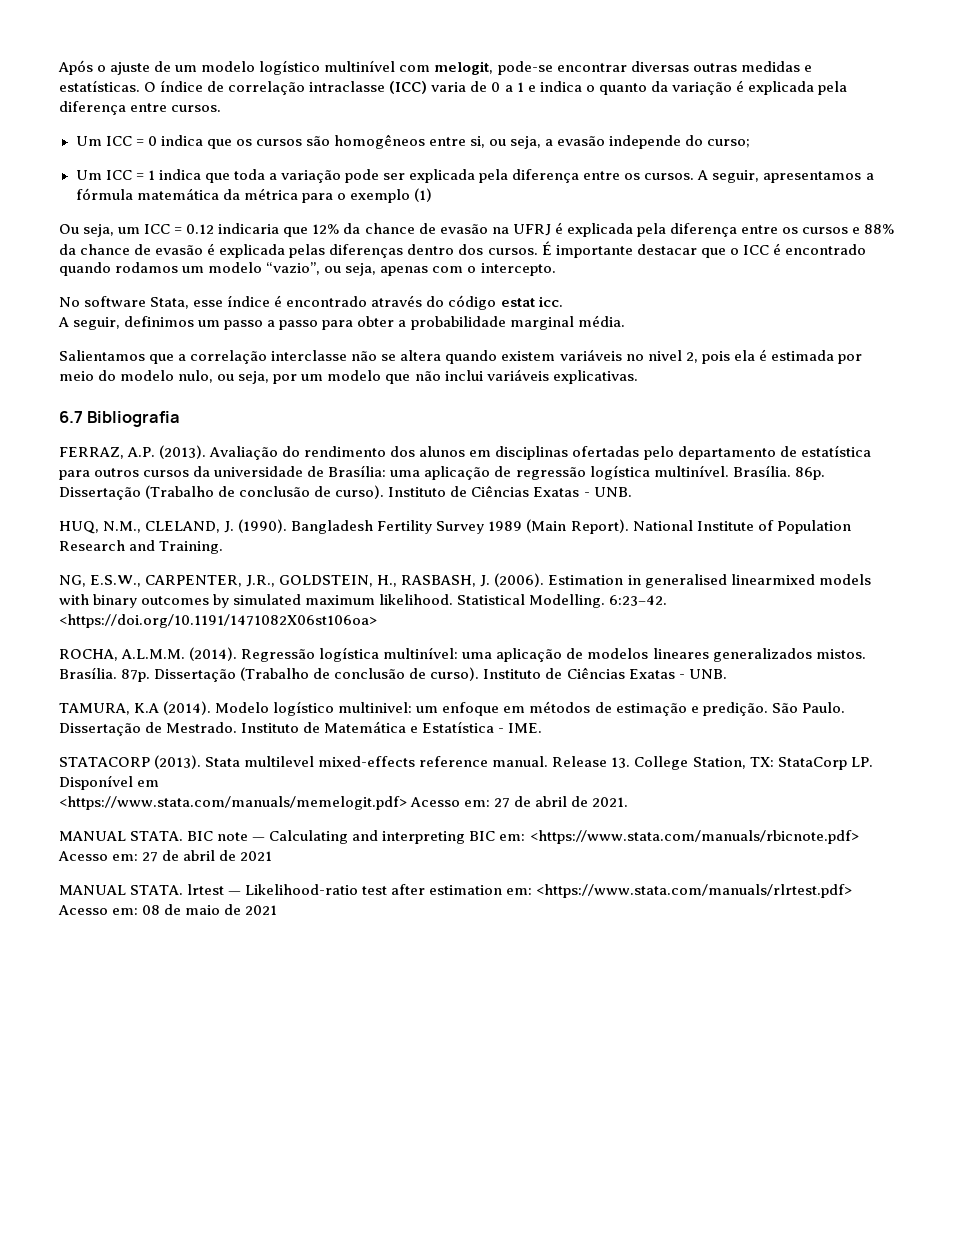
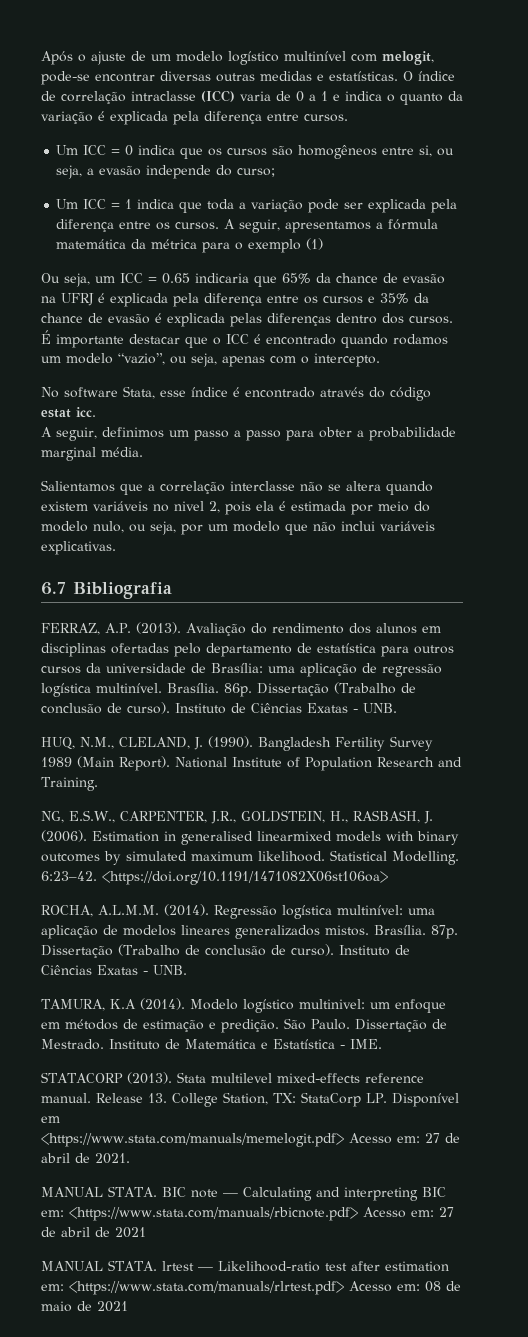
[186,224,215,234] 0.12 -> [162,273,190,284] 0.65
[312,224,340,234] 12% -> [282,273,311,284] 65%
[864,224,895,234] 88% -> [380,293,409,304] 35%

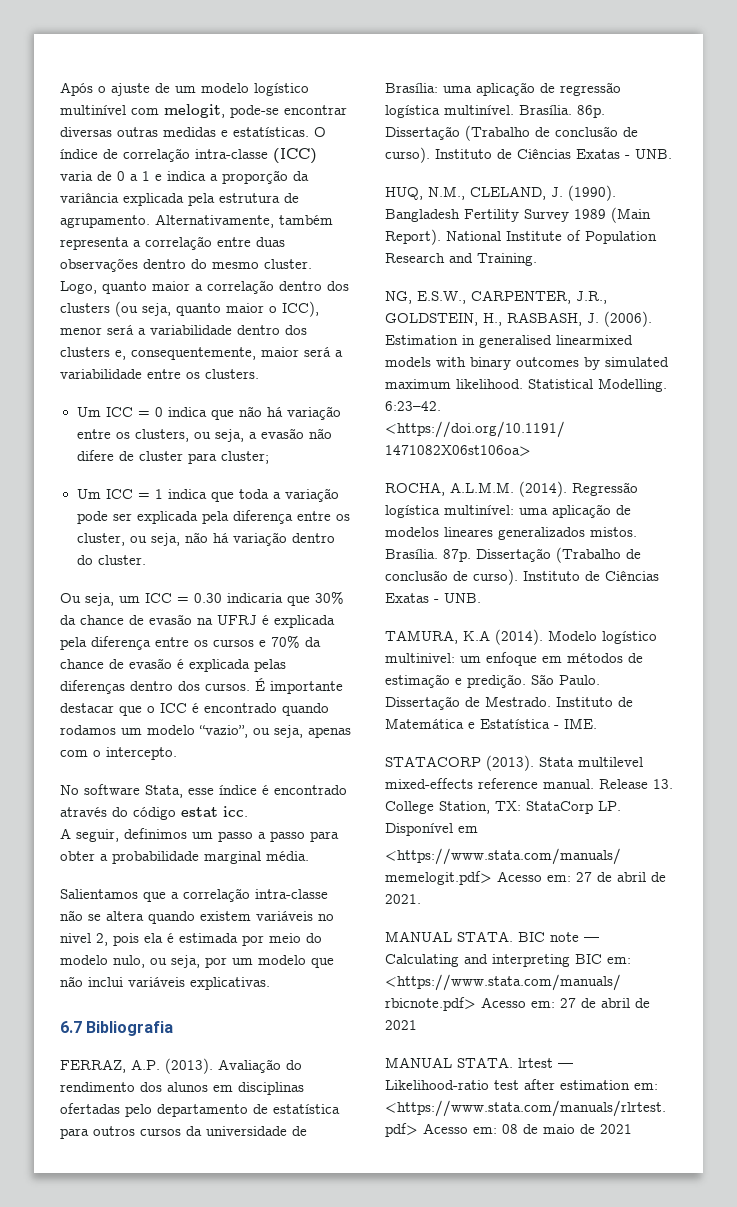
[131,91,196,101] intraclasse -> [195,149,268,159] intra-classe
[387,91,463,105] [41,111,348,125] o quanto da variação é explicada pela diferença entre cursos. -> [210,170,309,184] [60,192,299,206] [60,214,333,228] [60,236,285,250] [60,258,312,272] [60,280,349,294] [60,301,319,317] [60,325,307,335] [60,347,343,360] [60,369,259,379] a proporção da variância explicada pela estrutura de agrupamento. Alternativamente, também representa a correlação entre duas observações dentro do mesmo cluster. Logo, quanto maior a correlação dentro dos clusters (ou seja, quanto maior o ICC), menor será a variabilidade dentro dos clusters e, consequentemente, maior será a variabilidade entre os clusters.
[208,145,455,159] [56,165,276,179] os cursos são homogêneos entre si, ou seja, a evasão independe do curso; -> [238,406,341,420] [76,428,332,442] [76,450,269,464] não há variação entre os clusters, ou seja, a evasão não difere de cluster para cluster;
[175,219,439,233] [56,238,324,253] cursos. A seguir, apresentamos a fórmula matemática da métrica para o exemplo (1) -> [76,532,335,546] [76,555,146,565] cluster, ou seja, não há variação dentro do cluster.
[162,273,190,284] 0.65 -> [194,593,222,603] 0.30
[282,273,311,284] 65% -> [315,591,344,604] 30%
[380,293,409,304] 35% -> [271,635,300,648] 70%
[230,481,295,491] interclasse -> [255,889,328,899] intra-classe

